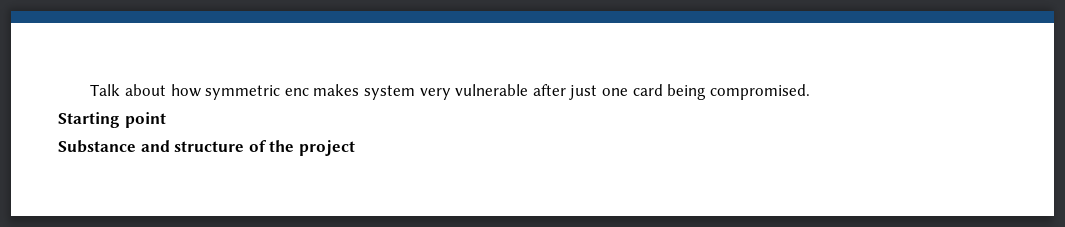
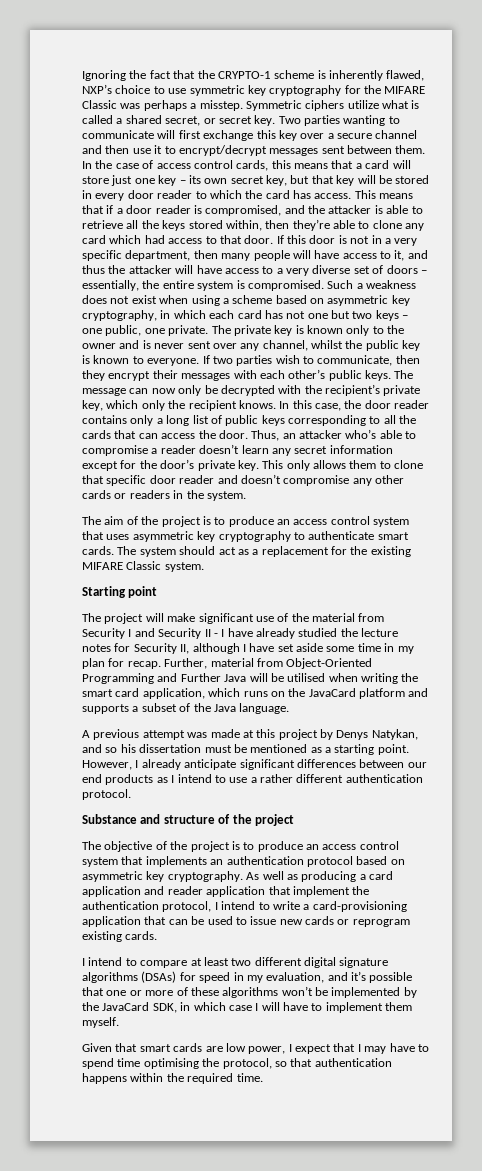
[90,84,810,100] [58,112,166,128] Talk about how symmetric enc makes system very vulnerable after just one card being compromised. // Starting point -> [82,70,425,81] [82,84,426,96] [82,100,420,111] [82,115,400,126] [82,130,418,141] [82,145,426,156] [82,160,411,171] [82,175,430,186] [82,190,414,201] [82,205,423,216] [82,219,425,231] [82,235,418,246] [82,250,428,261] [82,265,427,276] [82,280,416,291] [82,295,410,306] [82,310,409,321] [82,325,405,336] [82,340,421,351] [82,355,420,366] [82,369,414,381] [82,384,421,396] [82,400,430,411] [82,415,417,426] [82,429,417,441] [82,444,393,456] [82,459,424,471] [82,474,404,486] [82,490,246,501] [82,516,410,527] [82,531,409,542] [82,546,411,557] [82,561,204,572] [82,586,158,598] [82,613,385,624] [82,628,399,639] [82,643,414,654] [82,658,373,669] [82,673,419,684] [82,688,429,699] [82,703,290,714] [82,729,418,740] [82,744,409,755] [82,759,427,770] [82,774,423,785] [82,789,131,800] Ignoring the fact that the CRYPTO-1 scheme is inherently flawed, NXP’s choice to use symmetric key cryptography for the MIFARE Classic was perhaps a misstep. Symmetric ciphers utilize what is called a shared secret, or secret key. Two parties wanting to communicate will first exchange this key over a secure channel and then use it to encrypt/decrypt messages sent between them. In the case of access control cards, this means that a card will store just one key – its own secret key, but that key will be stored in every door reader to which the card has access. This means that if a door reader is compromised, and the attacker is able to retrieve all the keys stored within, then they’re able to clone any card which had access to that door. If this door is not in a very specific department, then many people will have access to it, and thus the attacker will have access to a very diverse set of doors – essentially, the entire system is compromised. Such a weakness does not exist when using a scheme based on asymmetric key cryptography, in which each card has not one but two keys – one public, one private. The private key is known only to the owner and is never sent over any channel, whilst the public key is known to everyone. If two parties wish to communicate, then they encrypt their messages with each other’s public keys. The message can now only be decrypted with the recipient’s private key, which only the recipient knows. In this case, the door reader contains only a long list of public keys corresponding to all the cards that can access the door. Thus, an attacker who’s able to compromise a reader doesn’t learn any secret information except for the door’s private key. This only allows them to clone that specific door reader and doesn’t compromise any other cards or readers in the system. // The aim of the project is to produce an access control system that uses asymmetric key cryptography to authenticate smart cards. The system should act as a replacement for the existing MIFARE Classic system. // Starting point // The project will make significant use of the material from Security I and Security II - I have already studied the lecture notes for Security II, although I have set aside some time in my plan for recap. Further, material from Object-Oriented Programming and Further Java will be utilised when writing the smart card application, which runs on the JavaCard platform and supports a subset of the Java language. // A previous attempt was made at this project by Denys Natykan, and so his dissertation must be mentioned as a starting point. However, I already anticipate significant differences between our end products as I intend to use a rather different authentication protocol.
(355, 148) none -> [82,841,399,852] [82,856,405,867] [82,871,393,882] [82,886,370,897] [82,901,407,912] [82,916,410,927] [82,931,158,942] [82,957,389,968] [82,971,413,983] [82,986,417,998] [82,1002,413,1013] [82,1017,119,1028] [82,1043,429,1054] [82,1058,392,1069] [82,1073,263,1084] // The objective of the project is to produce an access control system that implements an authentication protocol based on asymmetric key cryptography. As well as producing a card application and reader application that implement the authentication protocol, I intend to write a card-provisioning application that can be used to issue new cards or reprogram existing cards. // I intend to compare at least two different digital signature algorithms (DSAs) for speed in my evaluation, and it’s possible that one or more of these algorithms won’t be implemented by the JavaCard SDK, in which case I will have to implement them myself. // Given that smart cards are low power, I expect that I may have to spend time optimising the protocol, so that authentication happens within the required time.

